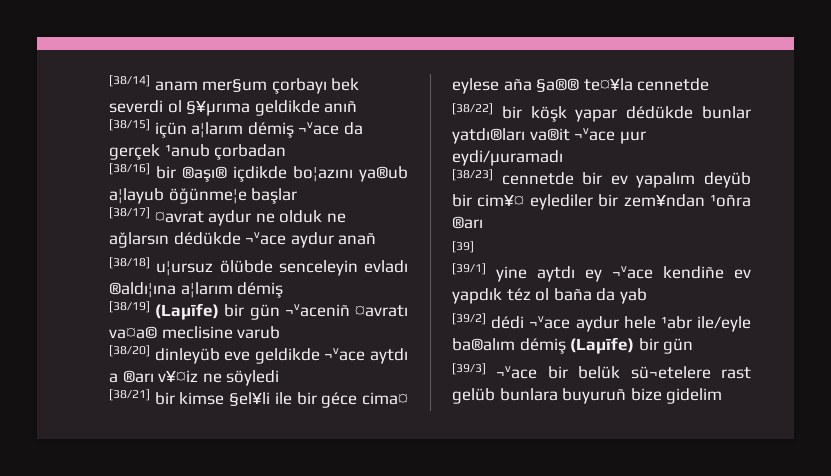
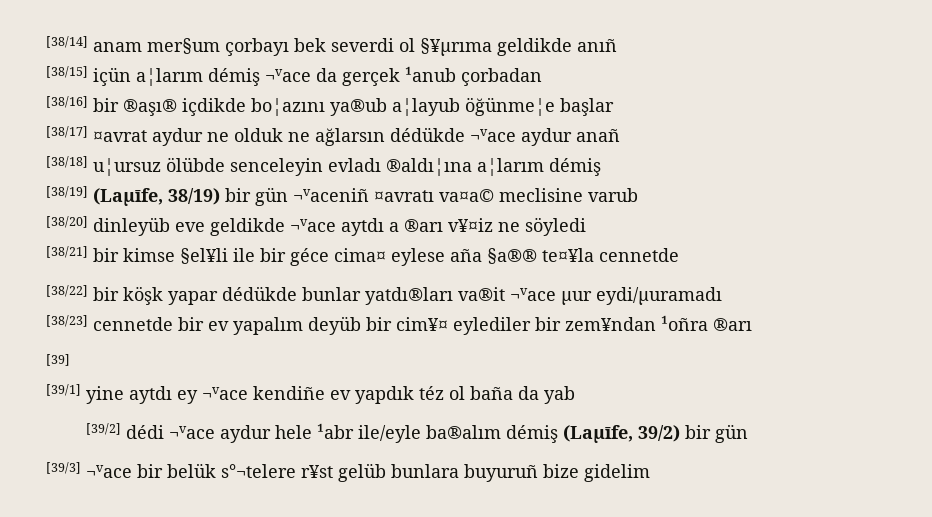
[155,303,220,320] (Laµīfe) -> [93,188,220,206] (Laµīfe, 38/19)
[570,337,635,354] (Laµīfe) -> [562,425,680,443] (Laµīfe, 39/2)
[630,366,751,379] sü¬etelere rast -> [221,464,333,478] s°¬telere r¥st

